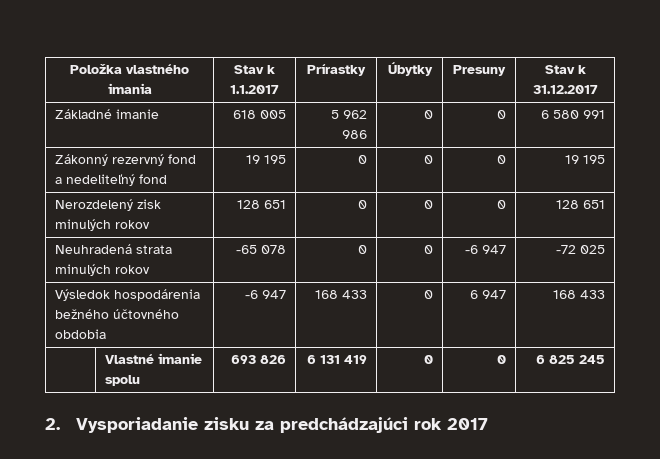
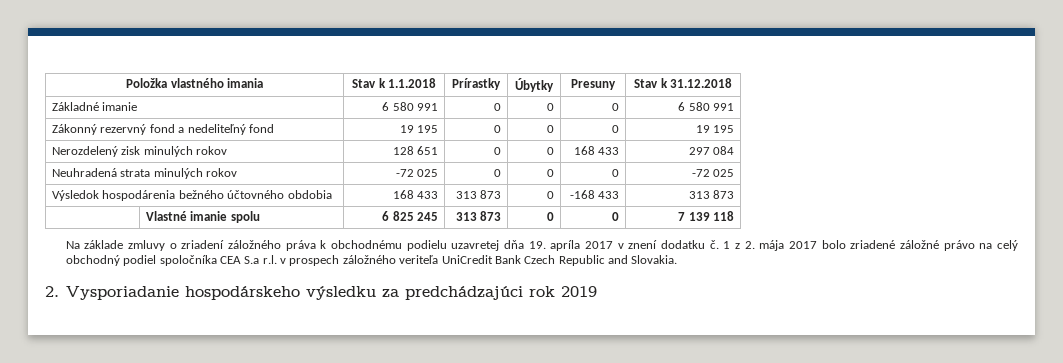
[230,85,279,94] 1.1.2017 -> [387,78,436,88] 1.1.2018
[532,85,598,94] 31.12.2017 -> [669,78,732,88] 31.12.2018
[232,110,286,119] [330,110,367,119] [341,130,367,139] 618 005 | 5 962 986 -> [382,102,438,111] [493,103,501,111] 6 580 991 | 0
[496,200,506,209] [555,200,605,209] 0 | 128 651 -> [573,146,619,155] [688,146,734,155] 168 433 | 297 084
[235,245,286,254] [357,245,367,254] [423,245,433,254] [464,245,506,254] -65 078 | 0 | 0 | -6 947 -> [395,169,438,177] [493,169,501,177] [546,169,554,177] [611,169,619,177] -72 025 | 0 | 0 | 0
[244,290,286,299] [314,290,367,299] [423,290,433,299] [469,290,506,299] [552,290,605,299] | -6 947 | 168 433 | 0 | 6 947 | 168 433 -> [392,190,438,199] [455,190,501,199] [546,191,554,199] [569,190,619,199] [688,190,734,199] | 168 433 | 313 873 | 0 | -168 433 | 313 873
[230,355,286,364] [306,355,367,364] [423,355,433,364] [496,355,506,364] [535,355,605,364] 693 826 | 6 131 419 | 0 | 0 | 6 825 245 -> [382,211,438,221] [455,211,501,221] [546,212,554,221] [611,212,619,221] [678,211,734,221] [65,240,1019,251] [65,255,678,266] 6 825 245 | 313 873 | 0 | 0 | 7 139 118 // Na základe zmluvy o zriadení záložného práva k obchodnému podielu uzavretej dňa 19. apríla 2017 v znení dodatku č. 1 z 2. mája 2017 bolo zriadené záložné právo na celý obchodný podiel spoločníka CEA S.a r.l. v prospech záložného veriteľa UniCredit Bank Czech Republic and Slovakia.
[203,417,249,430] zisku -> [184,286,376,300] hospodárskeho výsledku
[446,418,488,430] 2017 -> [560,286,597,297] 2019

